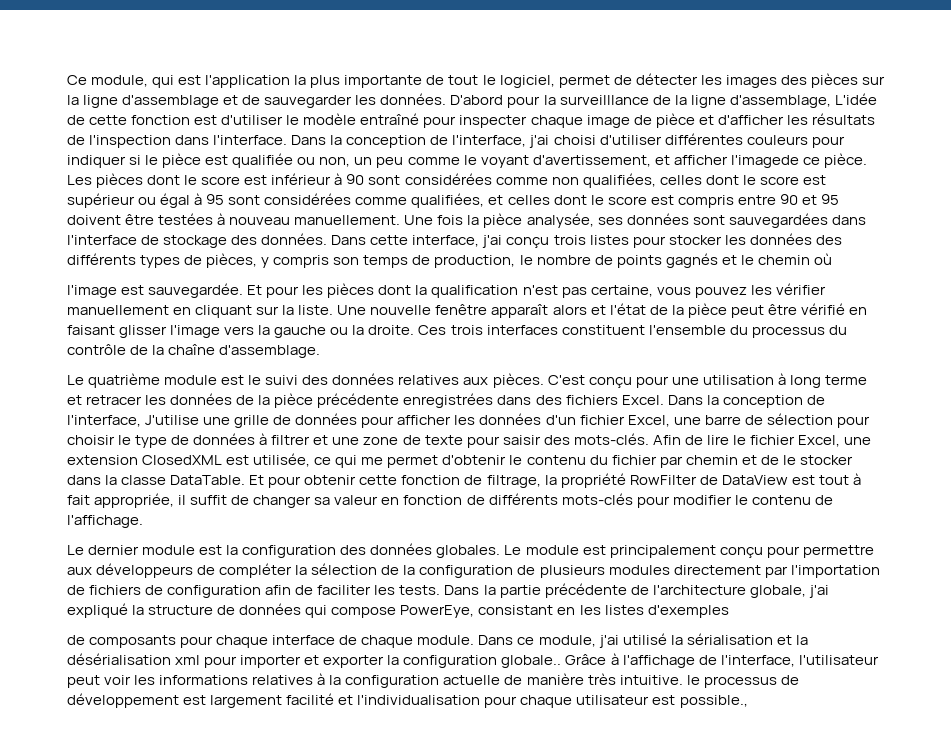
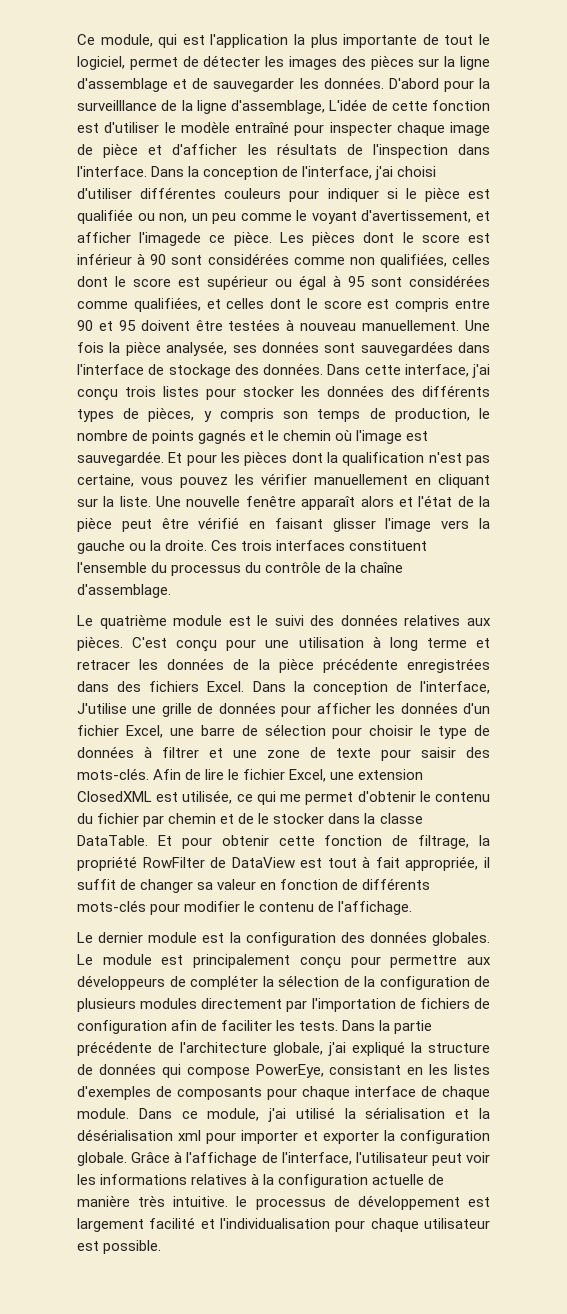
(832, 259) // -> (353, 435) none
(729, 611) // -> (151, 1093) none
[501,655,562,668] globale.. -> [77,1152,127,1166] globale.
[679,695,748,708] possible., -> [103,1240,162,1254] possible.

